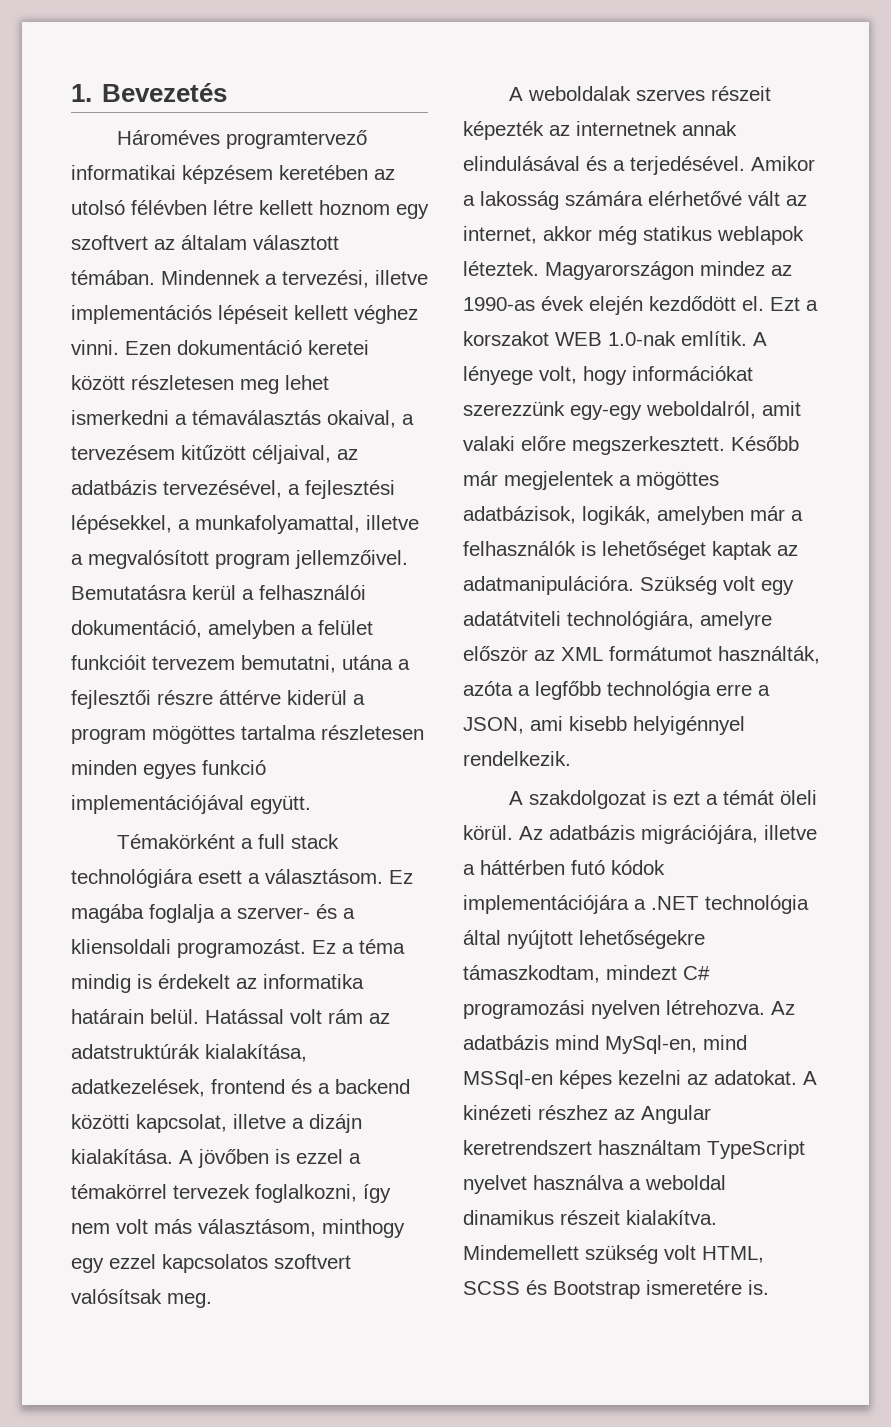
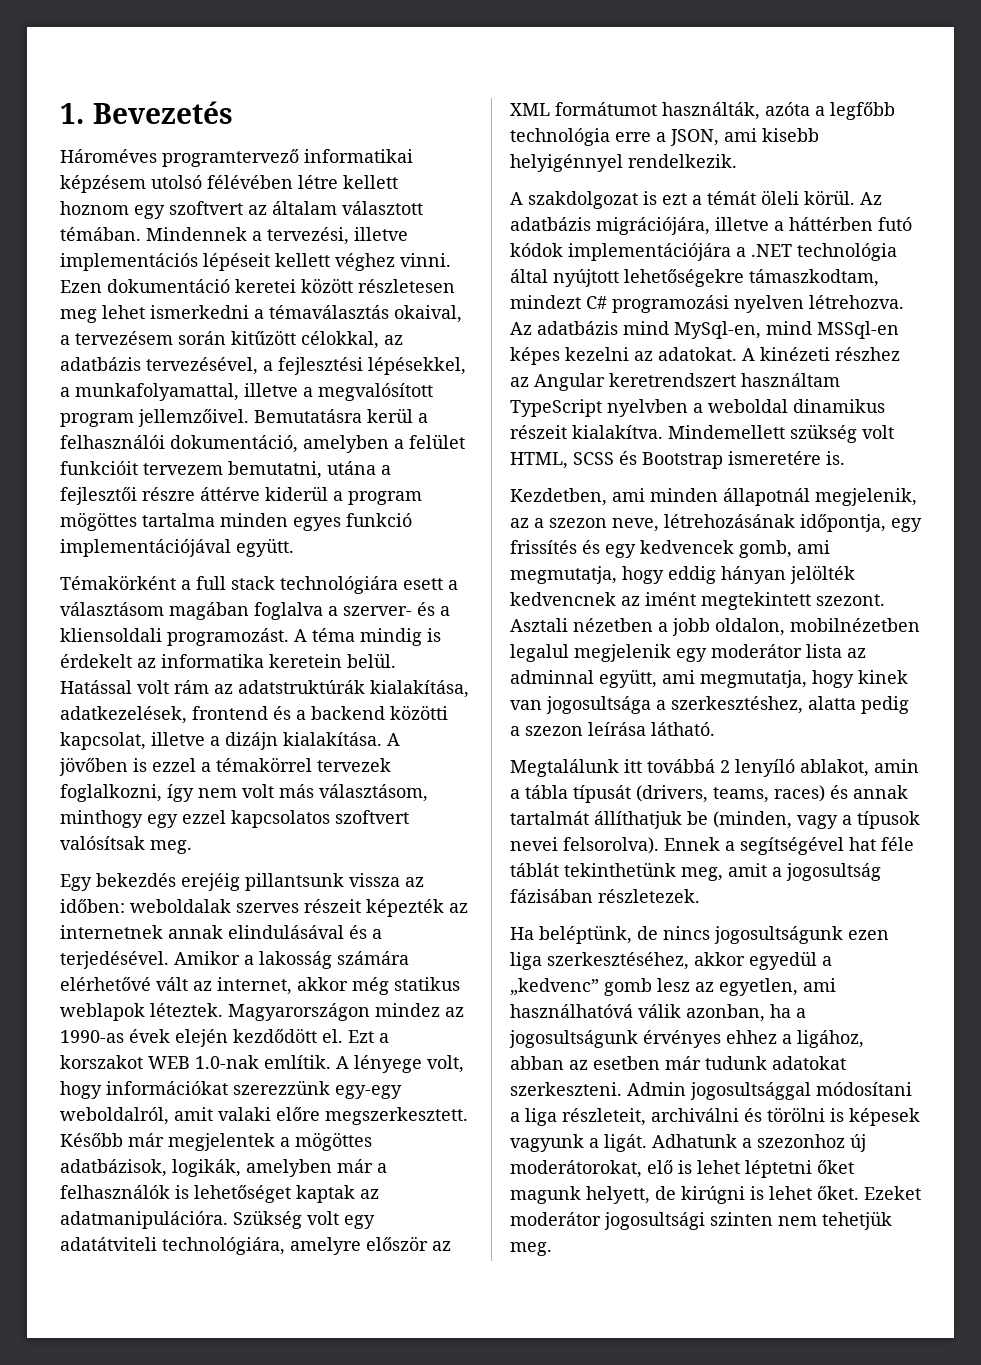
[279,165,395,180] [71,200,207,215] keretében az utolsó félévben -> [151,175,293,189] utolsó félévében
[181,445,331,464] kitűzött céljaival, -> [178,330,379,349] során kitűzött célokkal,
[321,725,424,740] részletesen -> (215, 520) none
[265,869,413,884] [71,904,215,923] választásom. Ez magába foglalja -> [60,602,323,620] választásom magában foglalva
[312,940,354,954] Ez a -> [294,629,307,642] A
[71,1009,144,1024] határain -> [269,654,342,668] keretein
[508,87,523,101] A -> [60,873,424,891] [60,899,125,913] Egy bekezdés erejéig pillantsunk vissza az időben:
[463,1175,624,1194] nyelvet használva -> [607,399,688,417] nyelvben
(769, 1287) none -> [510,488,917,506] [510,514,922,532] [510,540,830,558] [510,565,855,584] [510,592,885,610] [510,618,920,636] [510,644,866,662] [510,669,908,688] [510,696,909,714] [510,722,715,736] [510,759,919,777] [510,785,908,803] [510,811,920,829] [510,837,914,855] [510,862,881,881] [510,889,700,903] [510,925,889,944] [510,951,832,970] [510,978,836,996] [510,1004,806,1022] [509,1030,864,1048] [510,1056,846,1070] [510,1082,912,1100] [510,1107,920,1126] [510,1134,866,1152] [510,1160,854,1178] [510,1186,921,1204] [510,1211,892,1230] [510,1242,552,1256] // Kezdetben, ami minden állapotnál megjelenik, az a szezon neve, létrehozásának időpontja, egy frissítés és egy kedvencek gomb, ami megmutatja, hogy eddig hányan jelölték kedvencnek az imént megtekintett szezont. Asztali nézetben a jobb oldalon, mobilnézetben legalul megjelenik egy moderátor lista az adminnal együtt, ami megmutatja, hogy kinek van jogosultsága a szerkesztéshez, alatta pedig a szezon leírása látható. // Megtalálunk itt továbbá 2 lenyíló ablakot, amin a tábla típusát (drivers, teams, races) és annak tartalmát állíthatjuk be (minden, vagy a típusok nevei felsorolva). Ennek a segítségével hat féle táblát tekinthetünk meg, amit a jogosultság fázisában részletezek. // Ha beléptünk, de nincs jogosultságunk ezen liga szerkesztéséhez, akkor egyedül a „kedvenc” gomb lesz az egyetlen, ami használhatóvá válik azonban, ha a jogosultságunk érvényes ehhez a ligához, abban az esetben már tudunk adatokat szerkeszteni. Admin jogosultsággal módosítani a liga részleteit, archiválni és törölni is képesek vagyunk a ligát. Adhatunk a szezonhoz új moderátorokat, elő is lehet léptetni őket magunk helyett, de kirúgni is lehet őket. Ezeket moderátor jogosultsági szinten nem tehetjük meg.

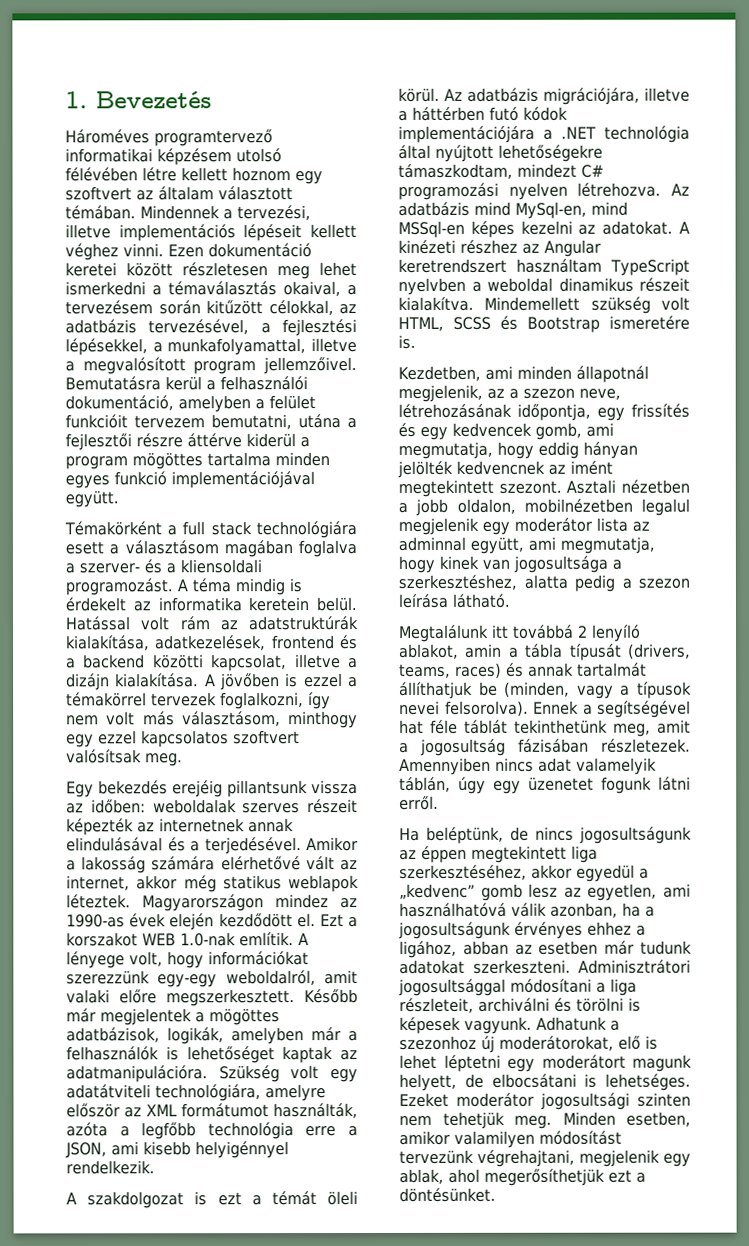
(700, 896) none -> [399,757,657,775] [399,776,691,794] [399,795,439,810] Amennyiben nincs adat valamelyik táblán, úgy egy üzenetet fogunk látni erről.
[848,930,889,940] ezen -> [399,845,567,863] az éppen megtekintett
[627,1082,686,1096] Admin -> [578,959,691,974] Adminisztrátori
[510,1134,647,1152] vagyunk a ligát. -> [464,1016,532,1034] vagyunk.
[817,1160,854,1174] őket -> [507,1054,626,1072] egy moderátort
[681,1186,859,1204] kirúgni is lehet őket. -> [491,1073,691,1091] elbocsátani is lehetséges.
(552, 1249) none -> [562,1111,691,1127] [399,1130,622,1148] [399,1149,691,1167] [399,1168,646,1186] [399,1187,496,1202] Minden esetben, amikor valamilyen módosítást tervezünk végrehajtani, megjelenik egy ablak, ahol megerősíthetjük ezt a döntésünket.

